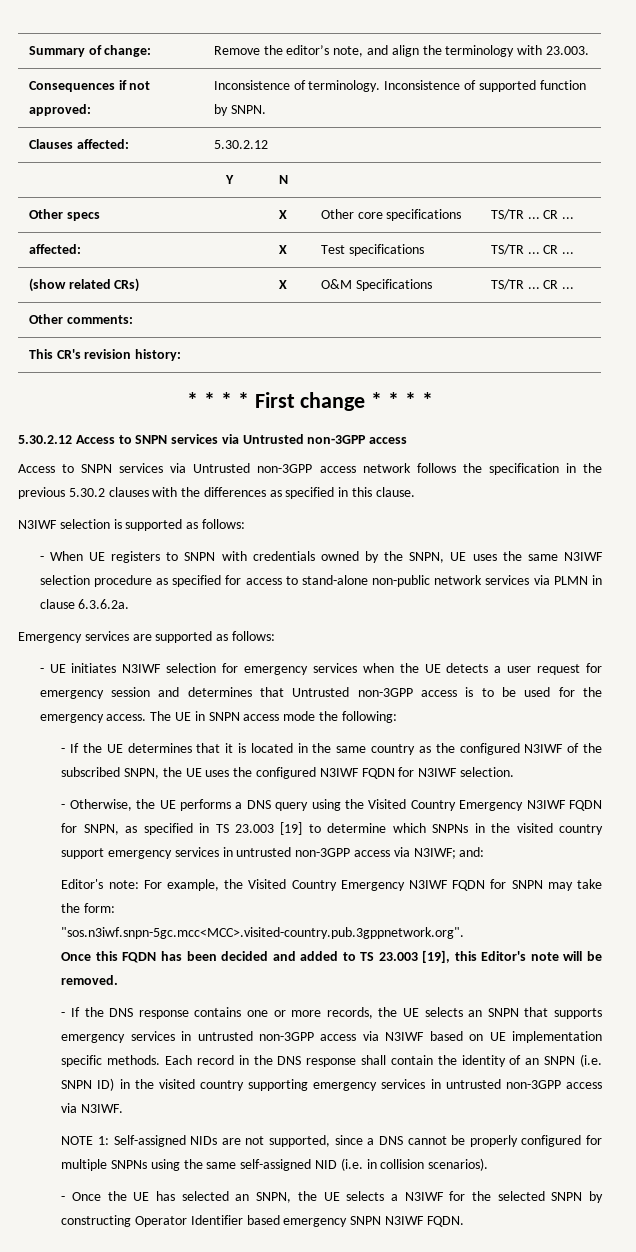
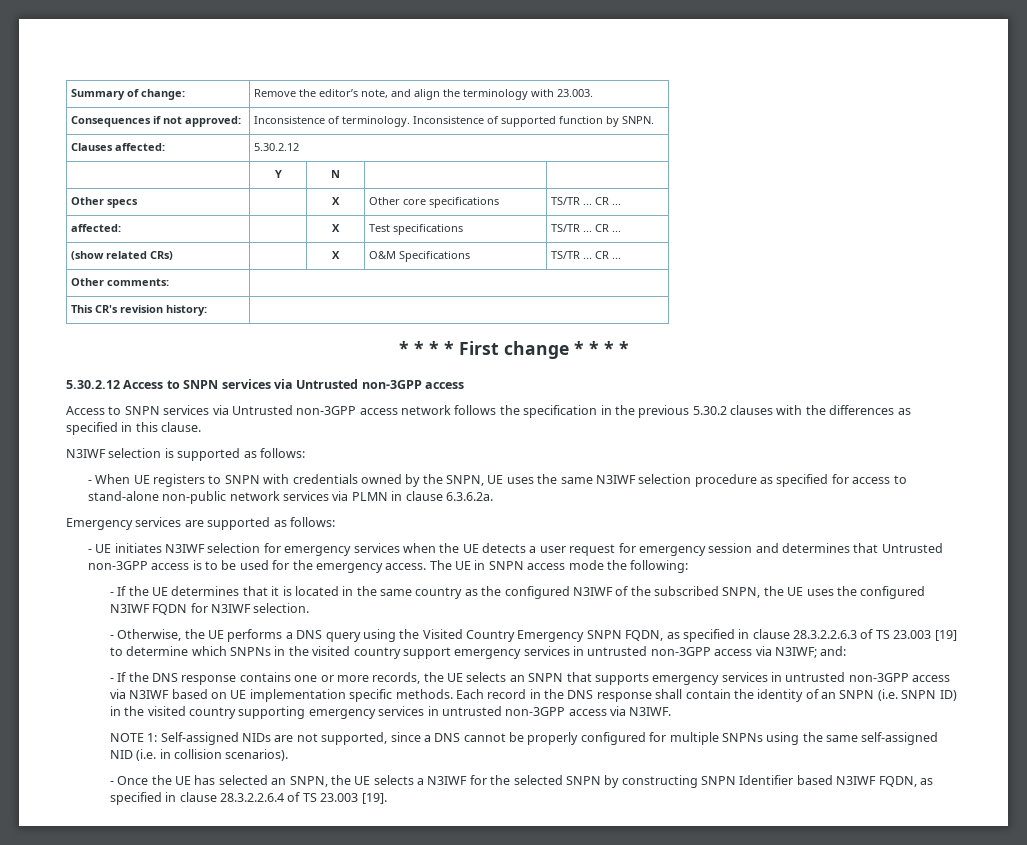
[526,800,602,811] [61,823,210,835] N3IWF FQDN for SNPN, as specified in -> [586,629,874,642] SNPN FQDN, as specified in clause 28.3.2.2.6.3 of
[61,879,602,891] [61,903,116,913] [61,927,465,939] [61,950,602,963] [61,975,119,985] // Editor's note: For example, the Visited Country Emergency N3IWF FQDN for SNPN may take the form: // "sos.n3iwf.snpn-5gc.mcc<MCC>.visited-country.pub.3gppnetwork.org". // Once this FQDN has been decided and added to TS 23.003 [19], this Editor's note will be removed. -> (847, 651) none
[135,1216,188,1227] Operator -> [701,776,737,785] SNPN
[283,1216,464,1227] emergency SNPN N3IWF FQDN. -> [836,776,933,787] [109,792,387,805] N3IWF FQDN, as specified in clause 28.3.2.2.6.4 of TS 23.003 [19].

